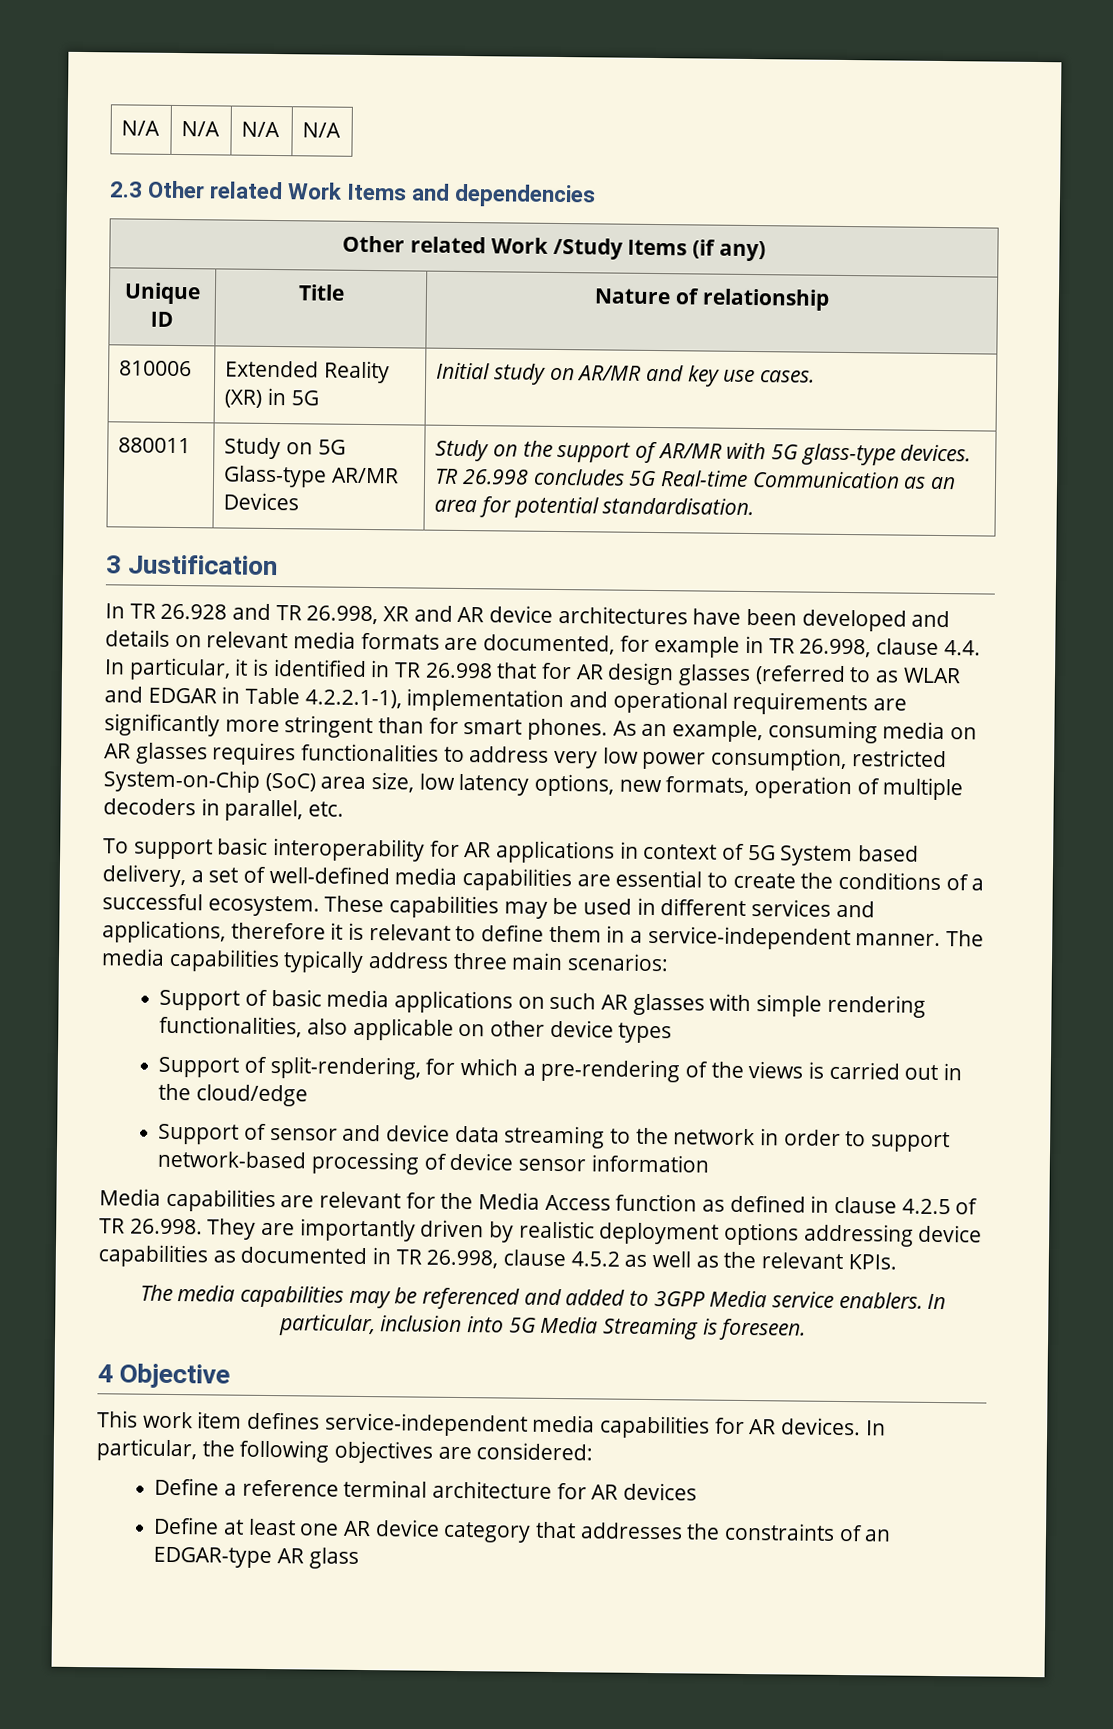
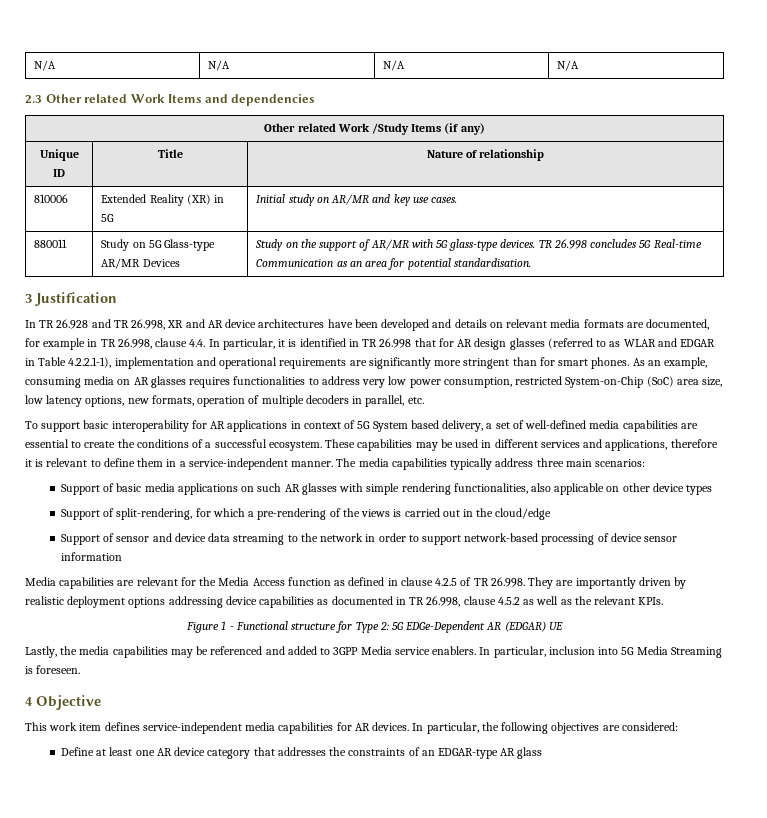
[139,1284,173,1302] The -> [186,621,563,633] [25,646,78,658] Figure 1 - Functional structure for Type 2: 5G EDGe-Dependent AR (EDGAR) UE // Lastly, the
[154,1477,698,1501] // Define a reference terminal architecture for AR devices -> (678, 726) none

